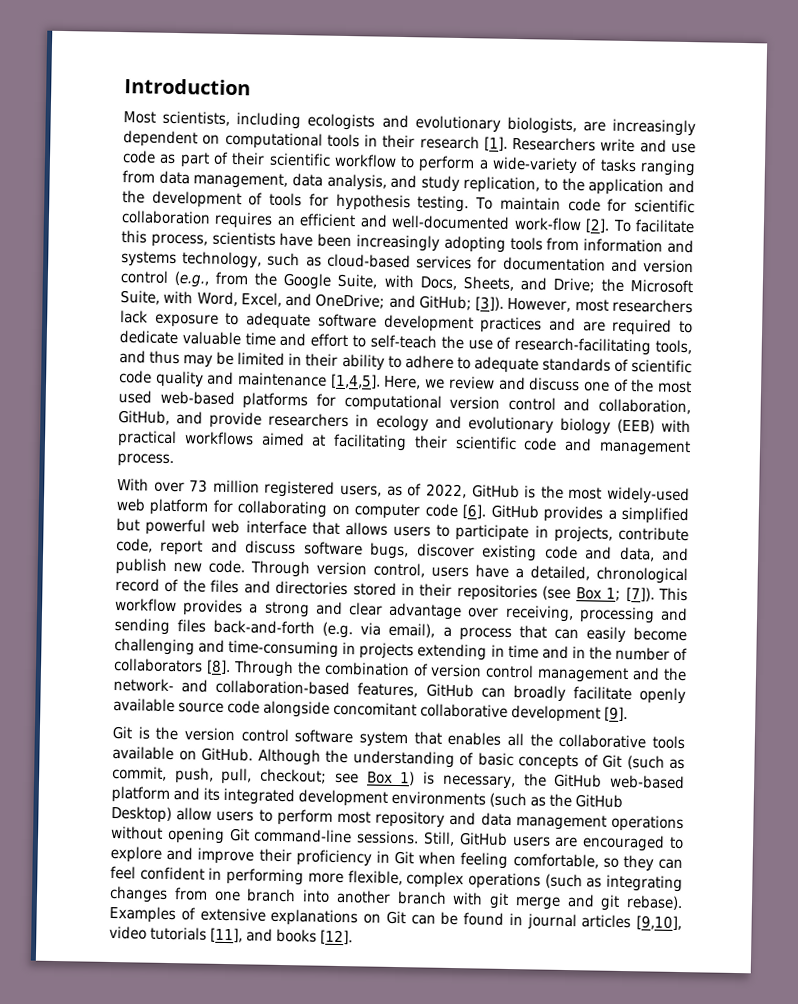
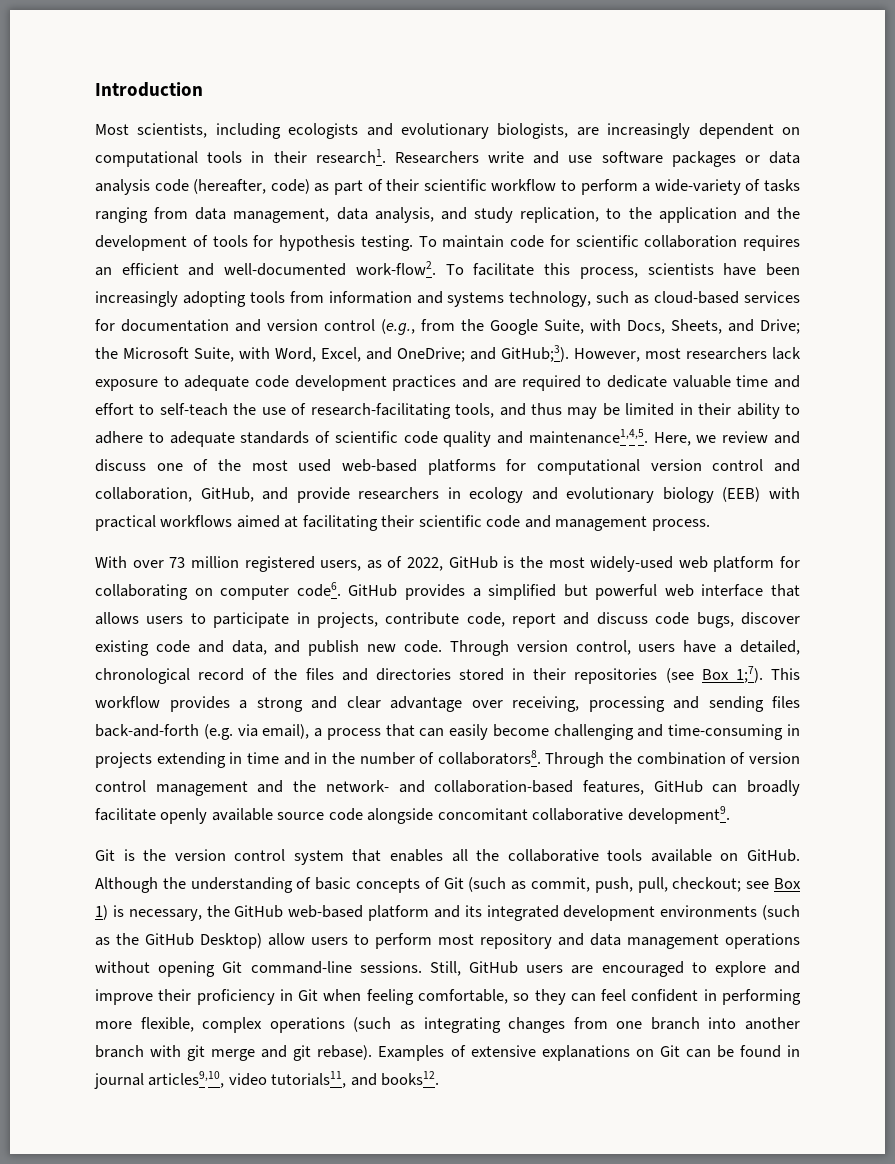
[419,135,508,151] research [1]. -> [315,149,386,164] research1.
[122,150,156,164] code -> [601,151,800,167] [95,179,310,195] software packages or data analysis code (hereafter, code)
[513,216,611,233] work-flow [2]. -> [355,261,436,275] work-flow2.
[418,295,505,311] GitHub; [3]). -> [501,345,569,362] GitHub;3).
[317,313,377,328] software -> [255,375,290,388] code
[238,372,381,389] maintenance [1,4,5]. -> [528,429,648,444] maintenance1,4,5.
[424,503,487,519] code [6]. -> [296,582,341,597] code6.
[303,541,363,556] software -> [655,612,690,625] code
[606,587,655,602] 1; [7]). -> [735,666,763,683] 1;7).
[113,658,231,675] collaborators [8]. -> [437,750,541,765] collaborators8.
[511,705,629,723] development [9]. -> [627,806,730,824] development9.
[294,729,354,744] software -> (286, 855) none
[581,914,682,931] [109,925,354,945] articles [9,10], video tutorials [11], and books [12]. -> [148,1071,440,1088] articles9,10, video tutorials11, and books12.

